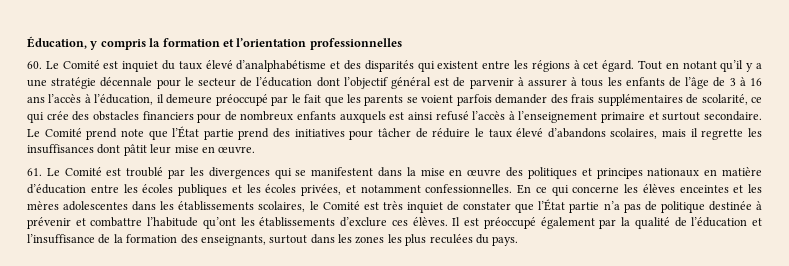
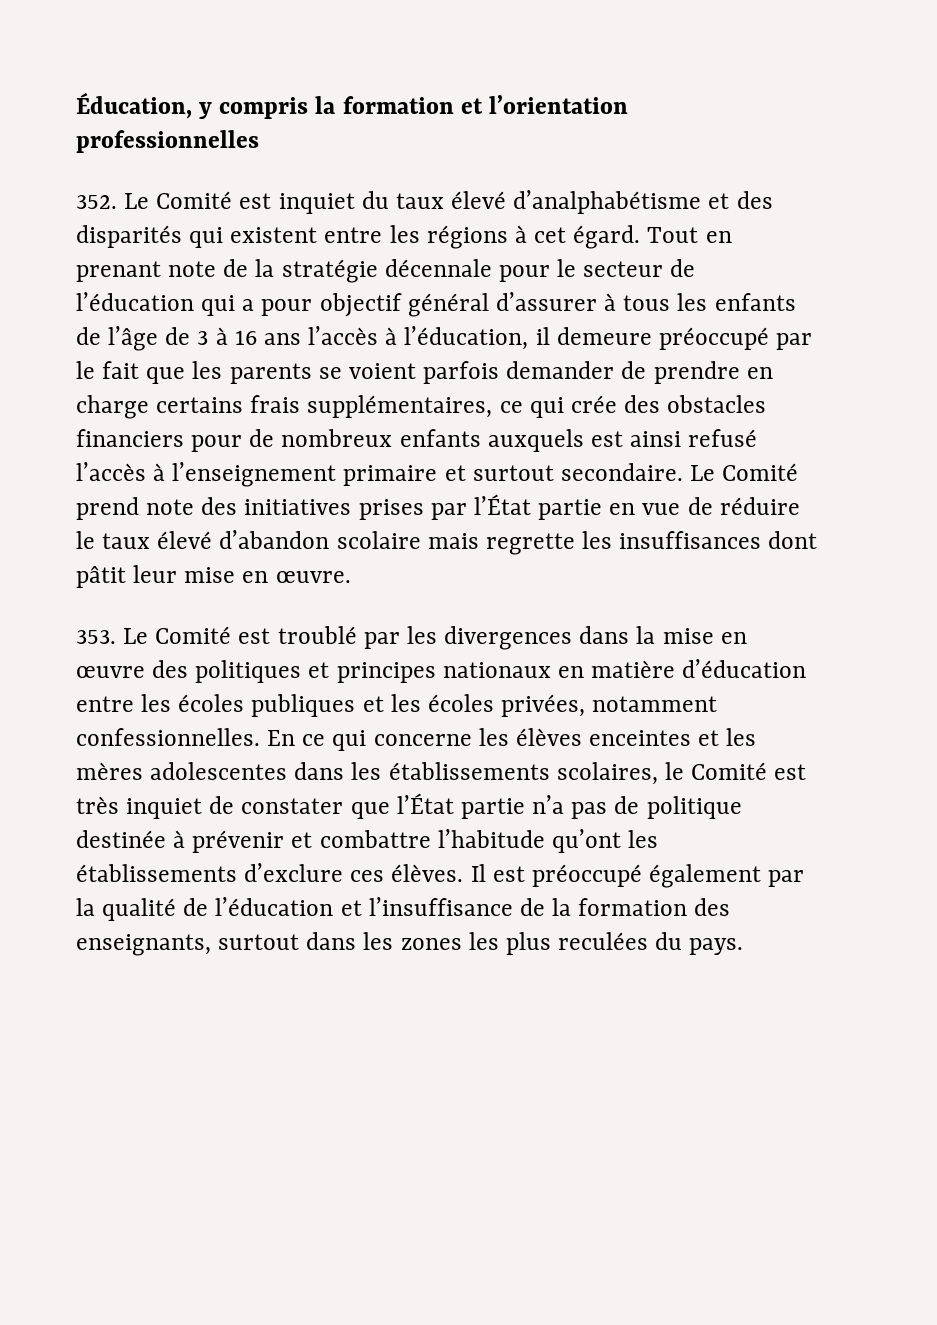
[27,61,42,69] 60. -> [76,195,117,209] 352.
[682,60,762,72] [27,79,47,87] notant qu’il y a une -> [76,259,275,282] prenant note de la
[316,77,567,89] dont l’objectif général est de parvenir à assurer -> [201,292,597,317] qui a pour objectif général d’assurer
[550,94,748,106] des frais supplémentaires de scolarité, -> [621,361,773,384] [76,395,493,419] de prendre en charge certains frais supplémentaires,
[148,126,411,140] que l’État partie prend des initiatives pour tâcher -> [201,494,681,520] des initiatives prises par l’État partie en vue
[547,128,698,139] d’abandons scolaires, mais il -> [219,530,479,549] d’abandon scolaire mais
[27,168,42,176] 61. -> [76,630,116,644] 353.
[274,167,374,179] qui se manifestent -> (573, 638) none
[345,185,356,193] et -> (586, 705) none

